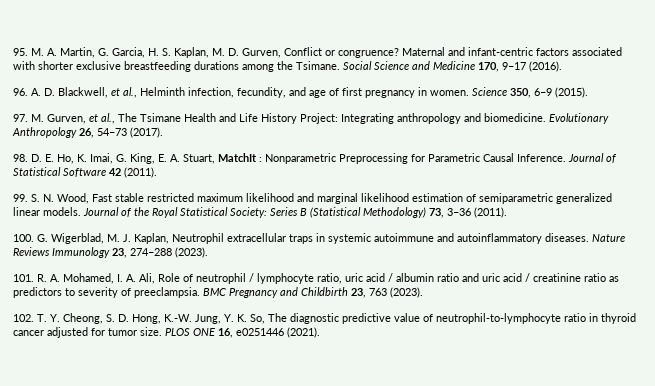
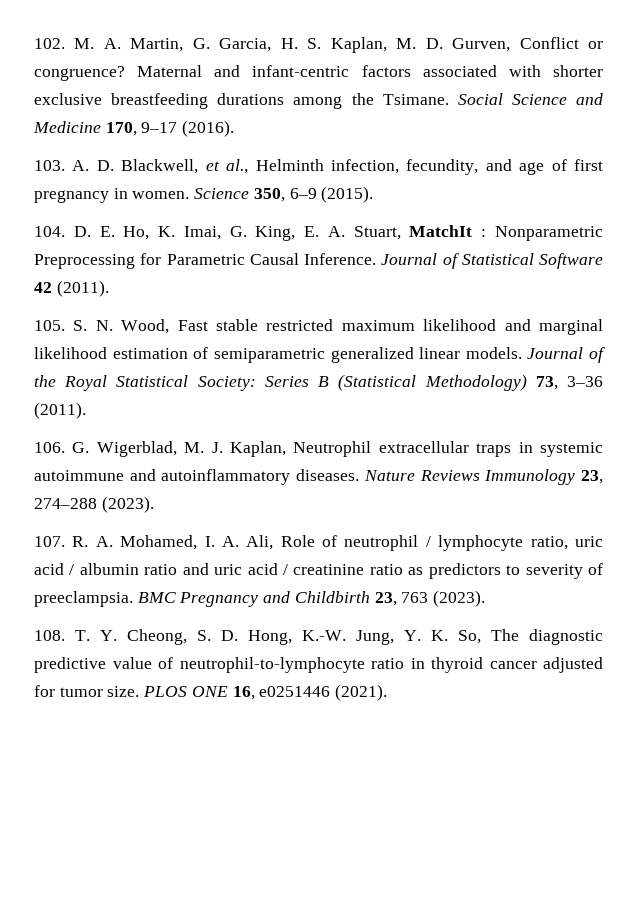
[13,48,28,56] 95. -> [34,38,65,49] 102.
[13,88,28,96] 96. -> [34,160,65,171] 103.
[13,113,609,124] [12,127,163,138] [13,154,28,162] 97. M. Gurven, et al., The Tsimane Health and Life History Project: Integrating anthropology and biomedicine. Evolutionary Anthropology 26, 54–73 (2017). // 98. -> [34,226,65,237] 104.
[13,194,28,202] 99. -> [34,320,65,331] 105.
[13,234,34,242] 100. -> [34,442,65,453] 106.
[13,274,34,282] 101. -> [34,536,65,547] 107.
[13,314,34,322] 102. -> [34,630,65,641] 108.

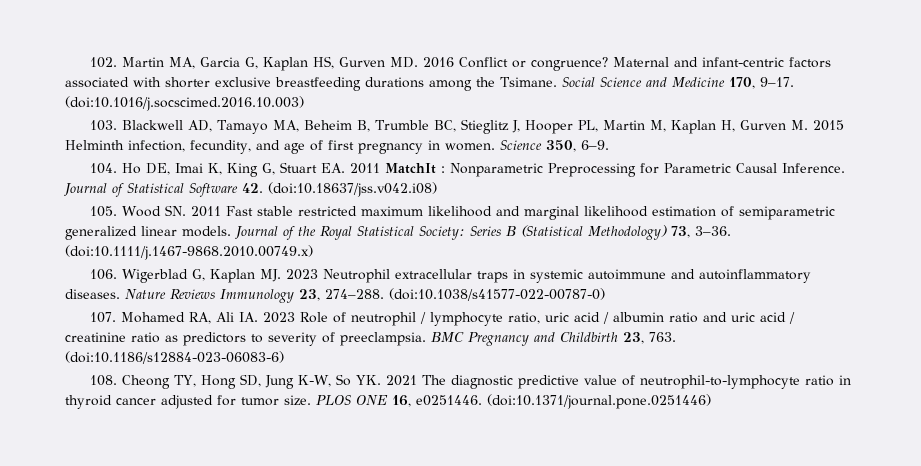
[74,37,511,53] M. A. Martin, G. Garcia, H. S. Kaplan, M. D. Gurven, -> [121,56,454,71] Martin MA, Garcia G, Kaplan HS, Gurven MD. 2016
[141,120,235,137] 9–17 (2016). -> [759,77,794,87] [65,96,304,111] 9–17. (doi:10.1016/j.socscimed.2016.10.003)
[72,159,249,174] A. D. Blackwell, et al., -> [121,119,844,134] Blackwell AD, Tamayo MA, Beheim B, Trumble BC, Stieglitz J, Hooper PL, Martin M, Kaplan H, Gurven M. 2015
[289,186,374,203] 6–9 (2015). -> [580,140,609,150] 6–9.
[73,226,401,241] D. E. Ho, K. Imai, G. King, E. A. Stuart, -> [121,162,380,177] Ho DE, Imai K, King G, Stuart EA. 2011
[34,280,109,297] 42 (2011). -> [242,182,437,197] 42. (doi:10.18637/jss.v042.i08)
[73,319,170,334] S. N. Wood, -> [121,205,221,217] Wood SN. 2011
[567,376,603,387] [34,402,86,419] 3–36 (2011). -> [695,226,731,236] [65,245,313,260] 3–36. (doi:10.1111/j.1467-9868.2010.00749.x)
[72,441,286,457] G. Wigerblad, M. J. Kaplan, -> [121,269,318,283] Wigerblad G, Kaplan MJ. 2023
[34,496,154,513] 274–288 (2023). -> [325,288,605,301] 274–288. (doi:10.1038/s41577-022-00787-0)
[72,535,274,550] R. A. Mohamed, I. A. Ali, -> [120,312,295,324] Mohamed RA, Ali IA. 2023
[401,590,486,607] 763 (2023). -> [649,332,676,342] [65,351,284,364] 763. (doi:10.1186/s12884-023-06083-6)
[75,629,481,645] T. Y. Cheong, S. D. Hong, K.-W. Jung, Y. K. So, -> [121,374,417,389] Cheong TY, Hong SD, Jung K-W, So YK. 2021
[259,684,388,701] e0251446 (2021). -> [416,394,711,409] e0251446. (doi:10.1371/journal.pone.0251446)

